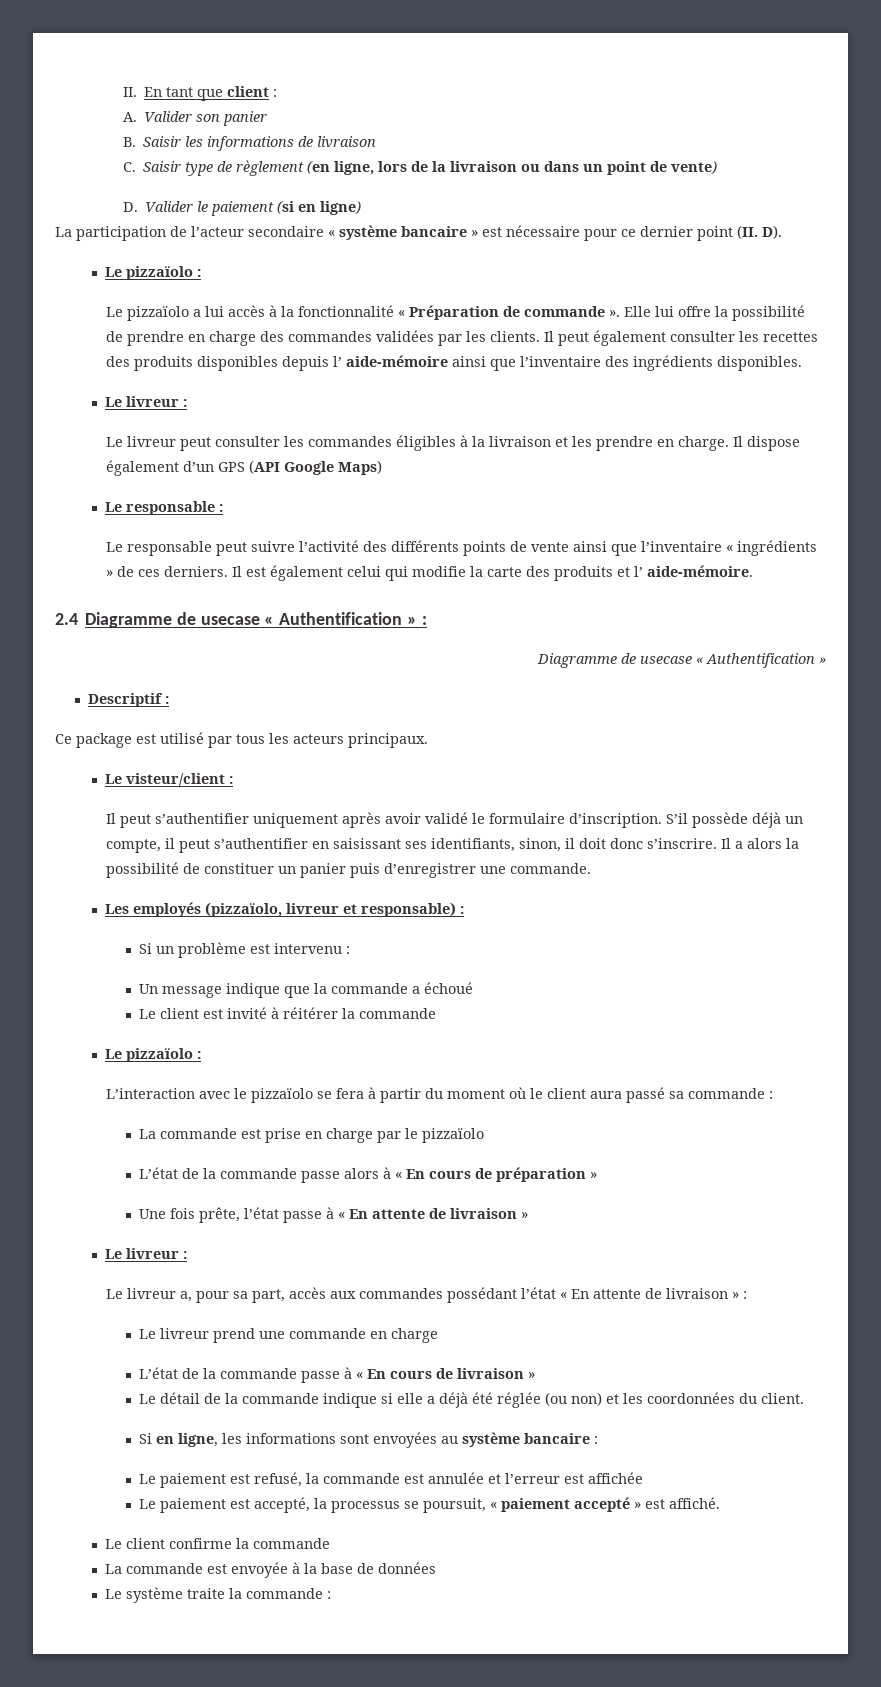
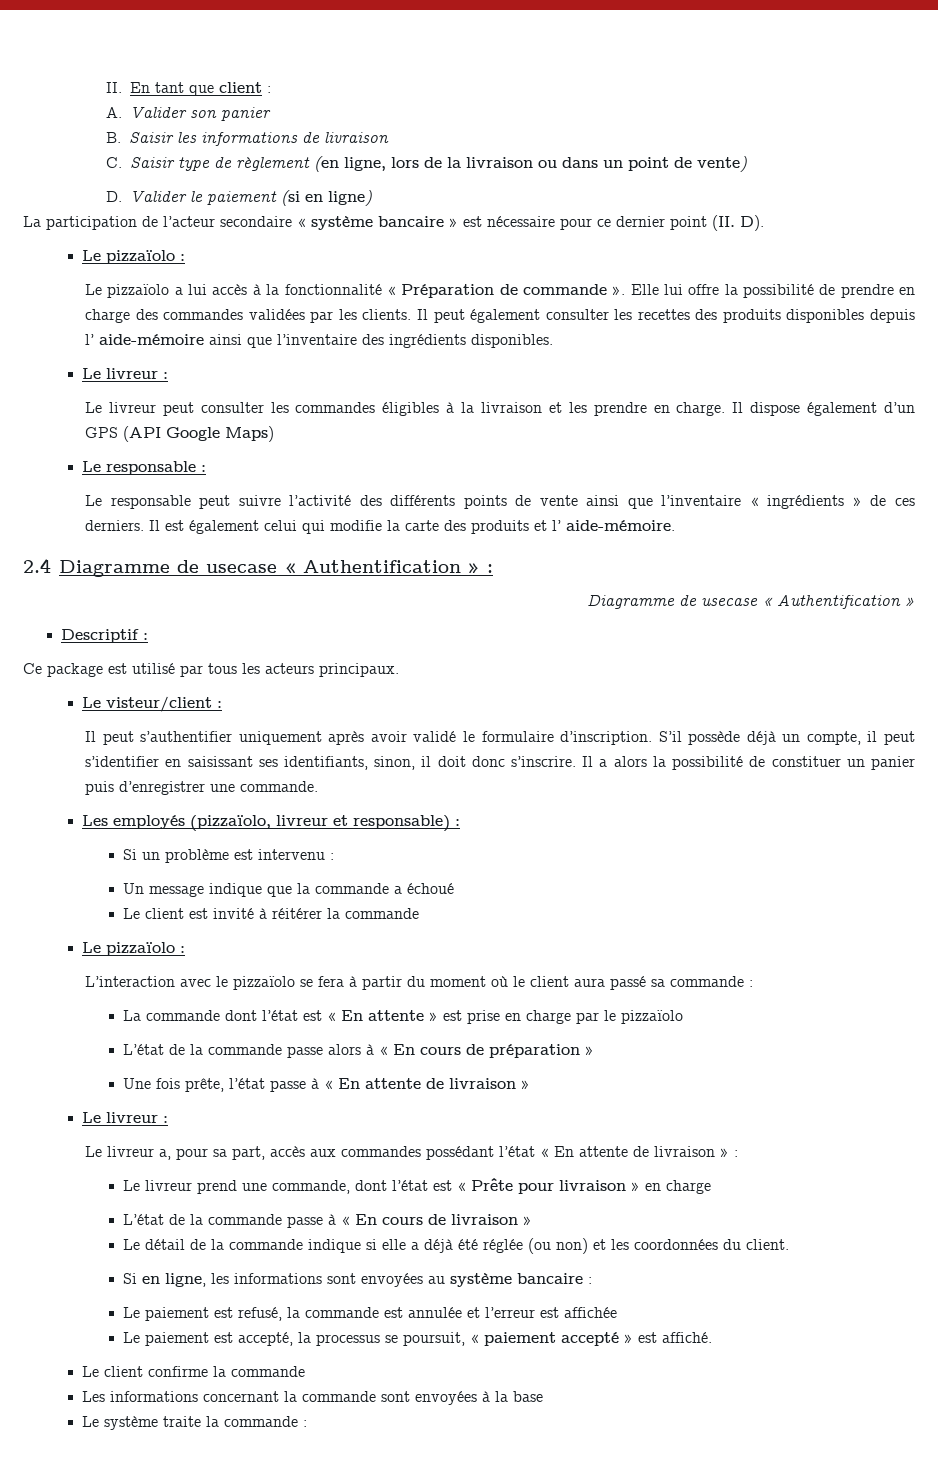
[214,838,309,849] s’authentifier -> [85,756,160,767] s’identifier
(237, 1133) none -> [225,1010,439,1021] dont l’état est « En attente »
[288,1328,366,1339] commande -> [272,1178,641,1194] commande, dont l’état est « Prête pour livraison »
[104,1562,288,1578] La commande est envoyée -> [81,1391,477,1405] Les informations concernant la commande sont envoyées
[356,1562,436,1574] de données -> (543, 1396) none

